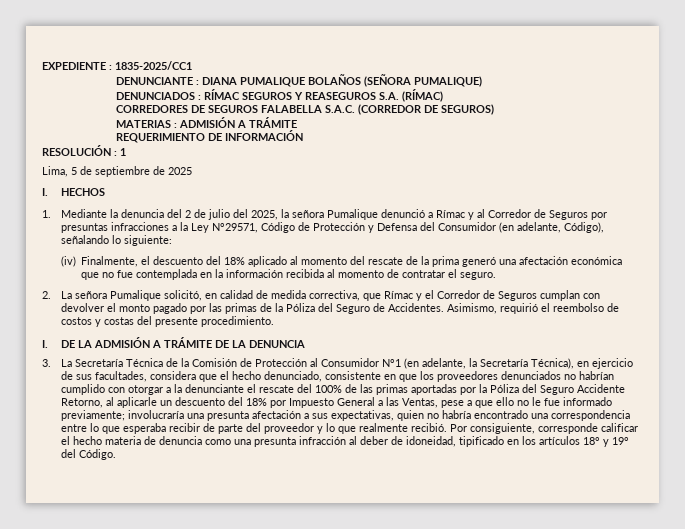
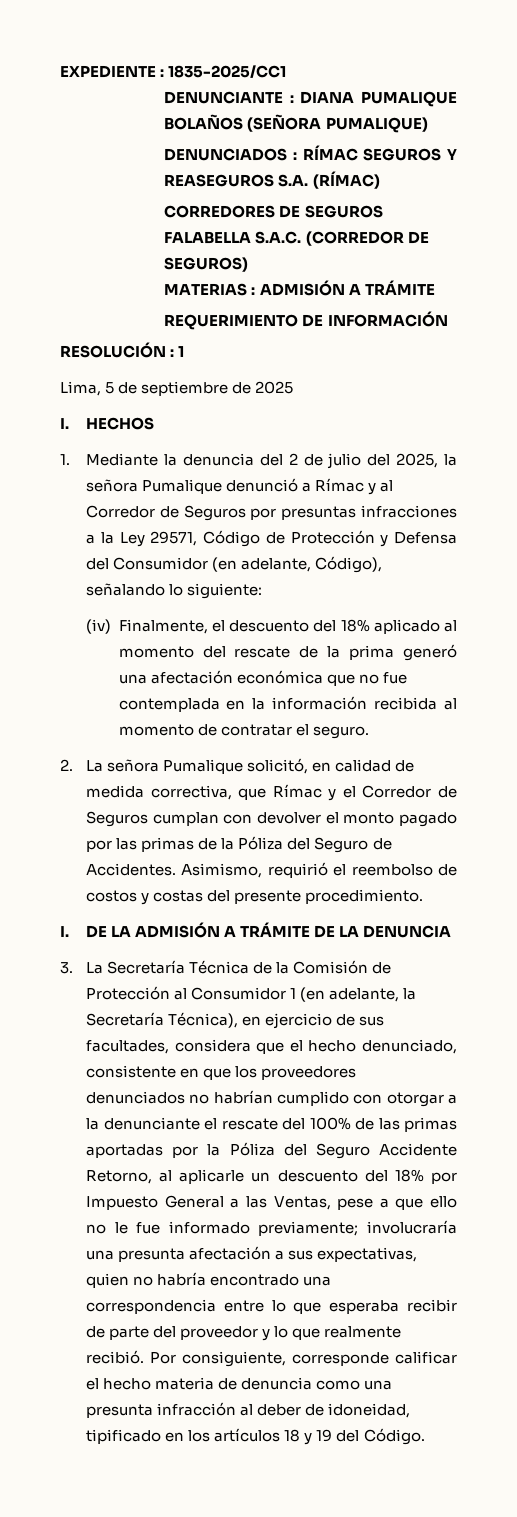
[211,223,258,233] N°29571, -> [150,531,198,546] 29571,
[381,359,401,367] N°1 -> [290,988,297,999] 1
[582,437,629,447] 18° y 19° -> [284,1429,333,1445] 18 y 19

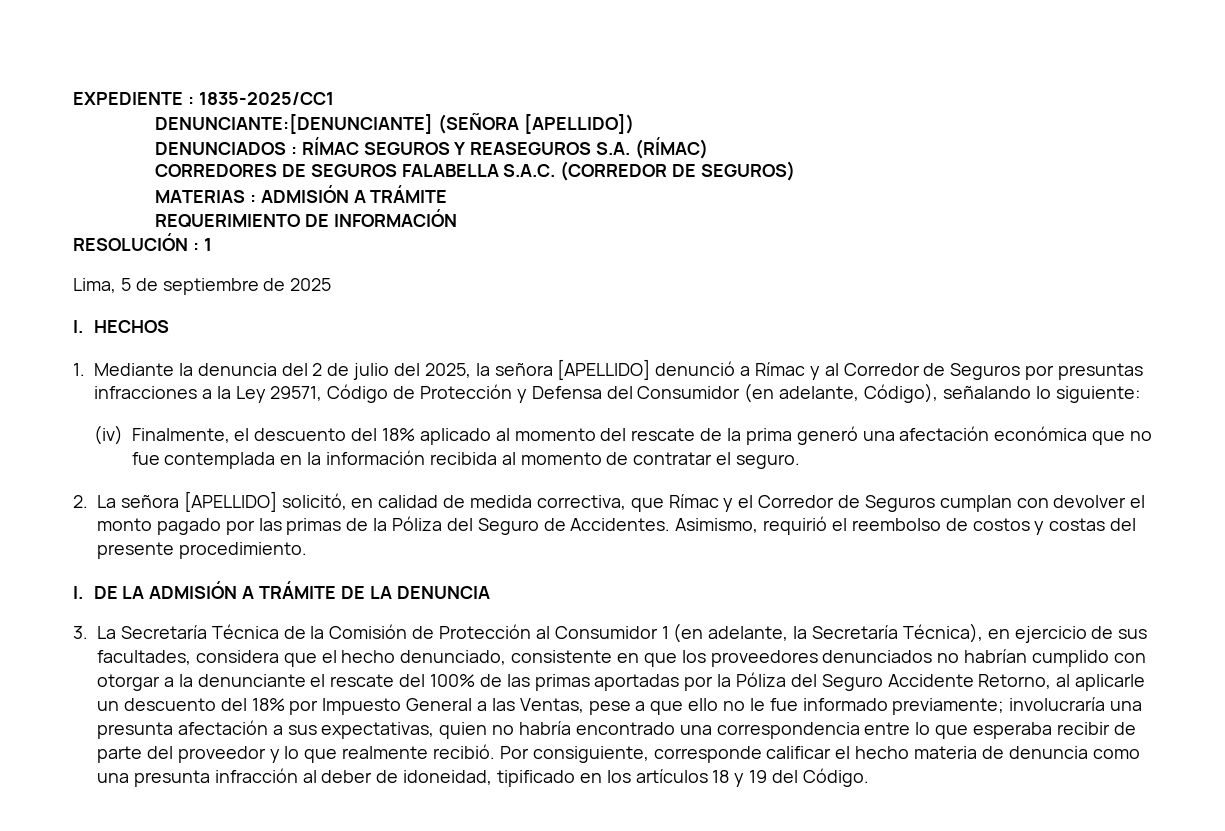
[164,91,458,107] [164,114,428,133] DENUNCIANTE : DIANA PUMALIQUE BOLAÑOS (SEÑORA PUMALIQUE) -> [155,113,634,134] DENUNCIANTE:[DENUNCIANTE] (SEÑORA [APELLIDO])
[142,479,223,494] Pumalique -> [557,359,651,380] [APELLIDO]
[163,759,244,774] Pumalique -> [183,491,277,512] [APELLIDO]

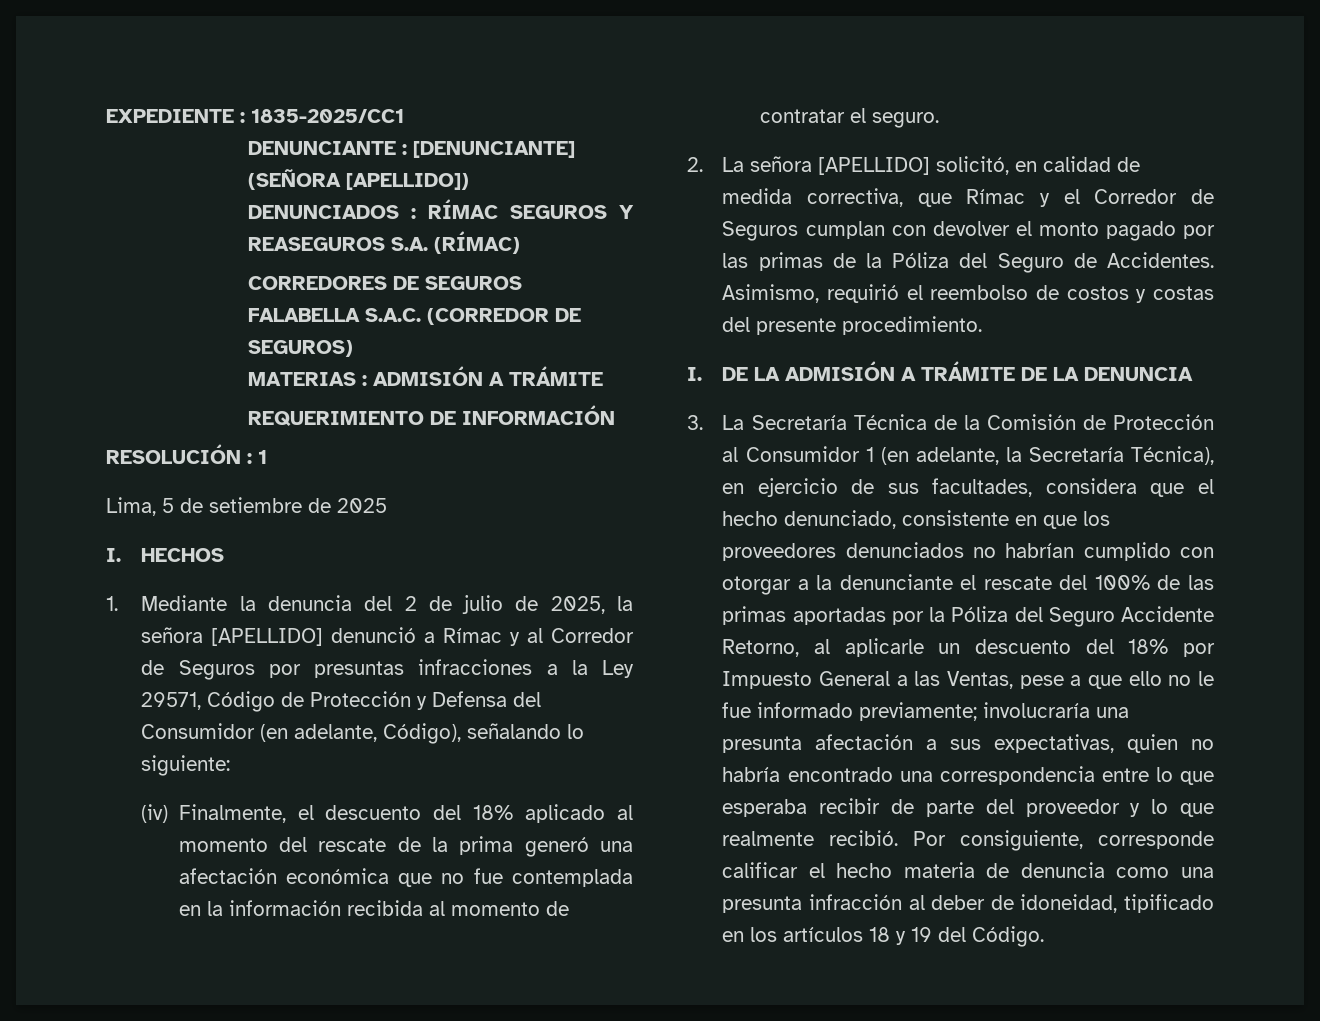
[155,114,434,134] DENUNCIANTE:[DENUNCIANTE] -> [247,141,575,158] DENUNCIANTE : [DENUNCIANTE]
[162,278,259,295] septiembre -> [209,497,302,513] setiembre
[394,363,421,376] del -> [515,596,539,611] de

